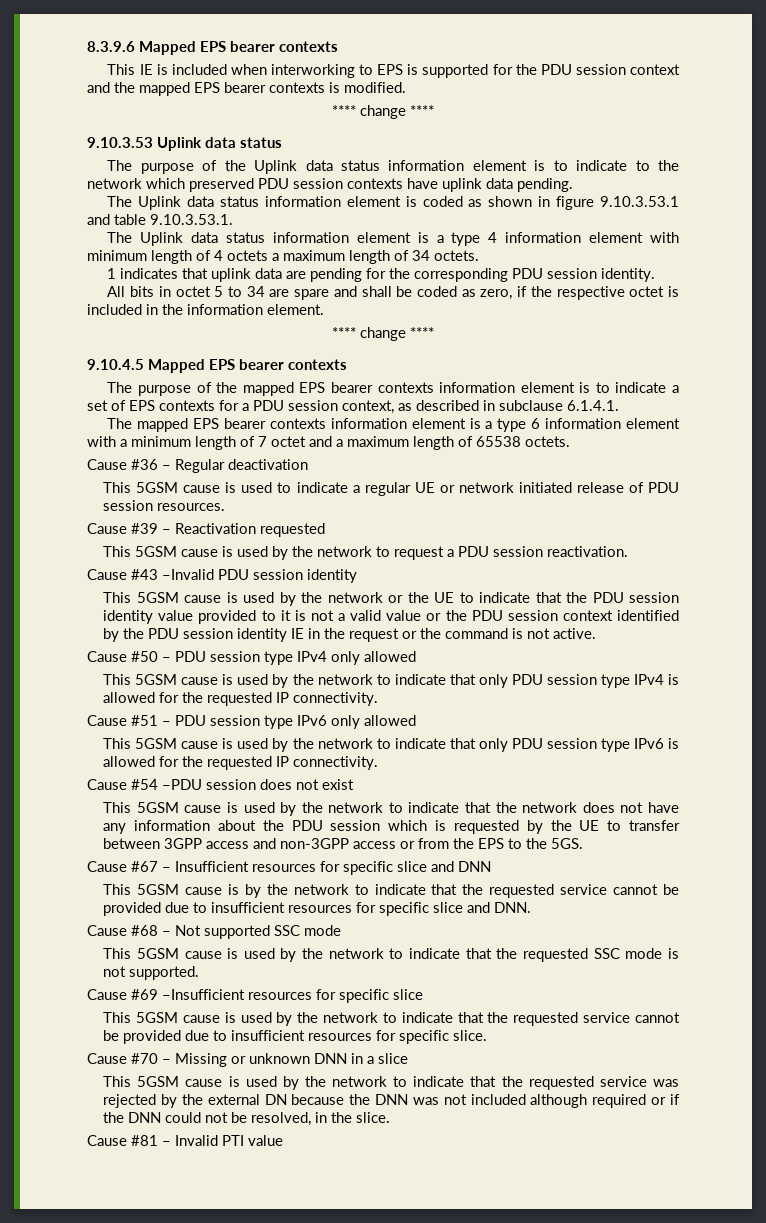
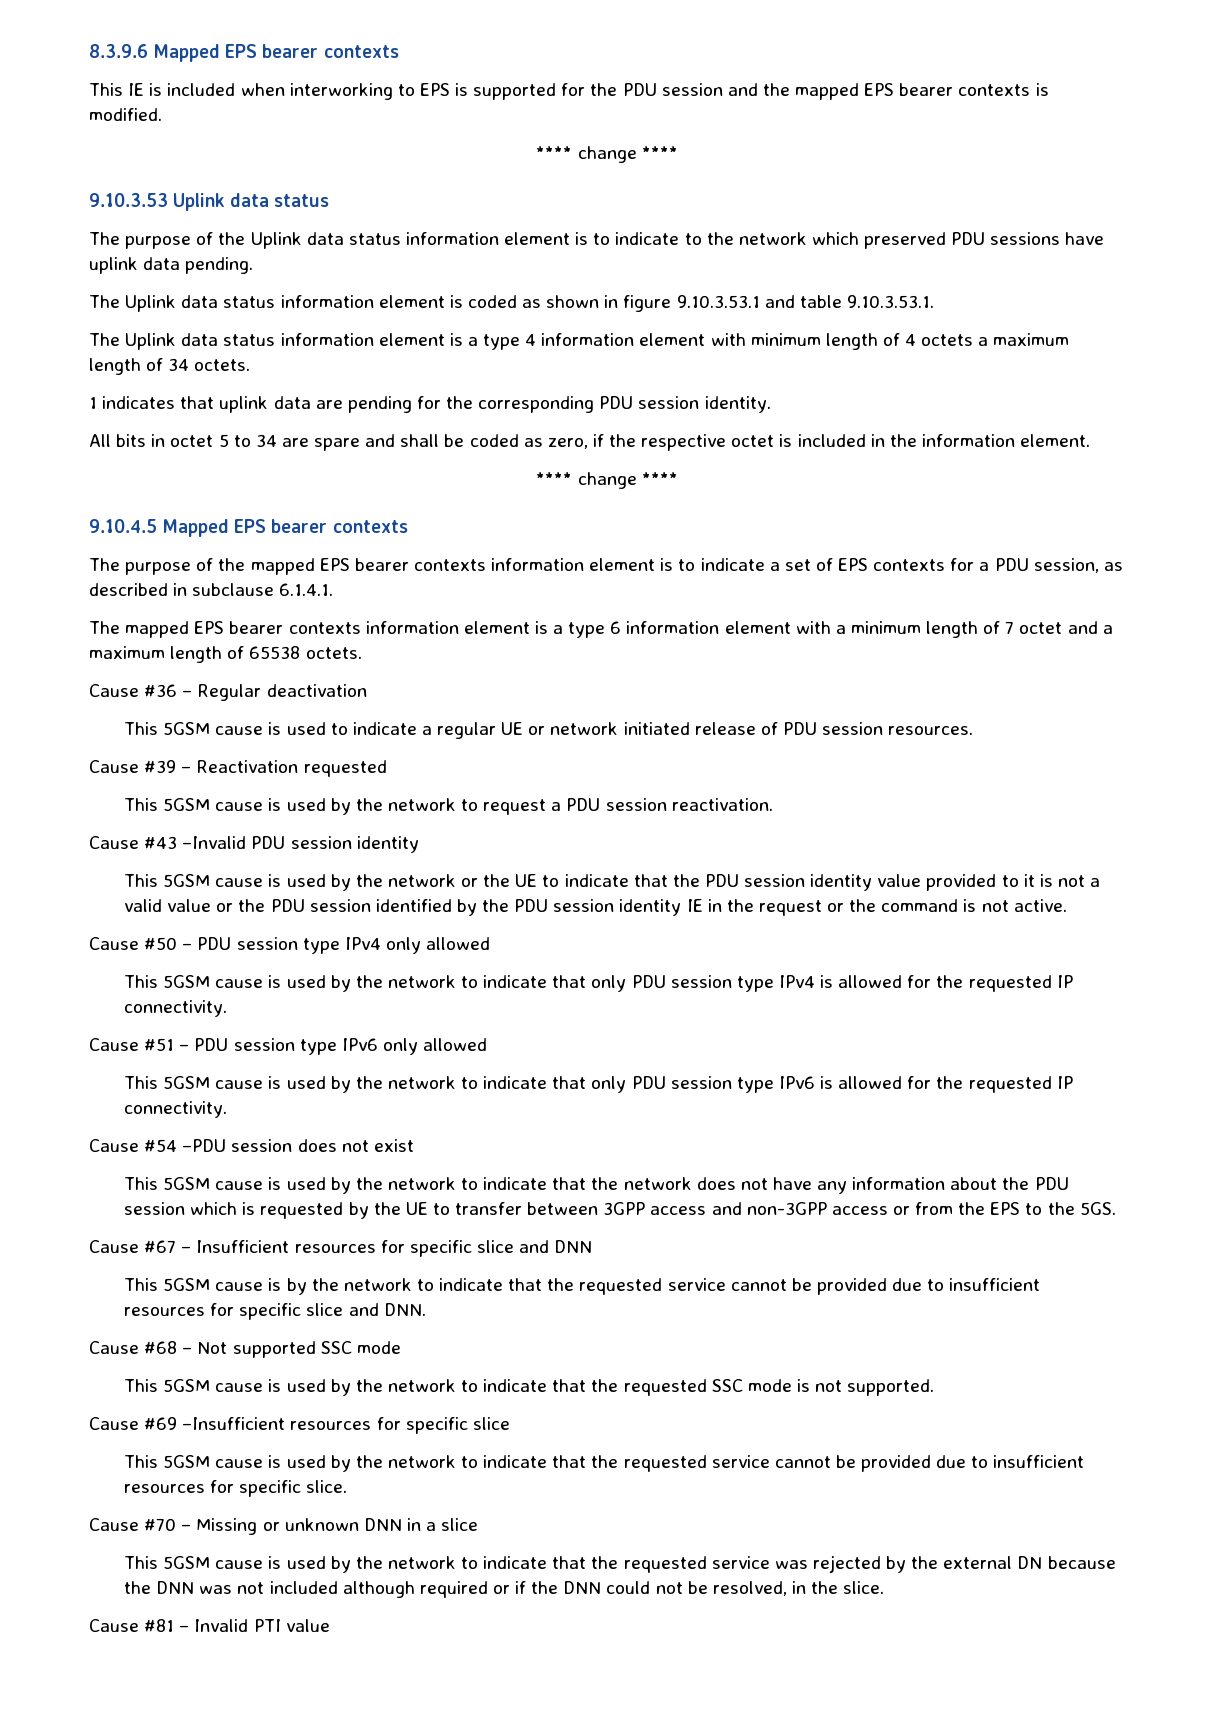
[630,64,680,75] context -> (723, 89) none
[293,178,403,189] session contexts -> [990,232,1061,245] sessions
[288,400,394,414] session context, -> [1033,558,1099,573] session,
[562,610,613,621] context -> (371, 905) none

